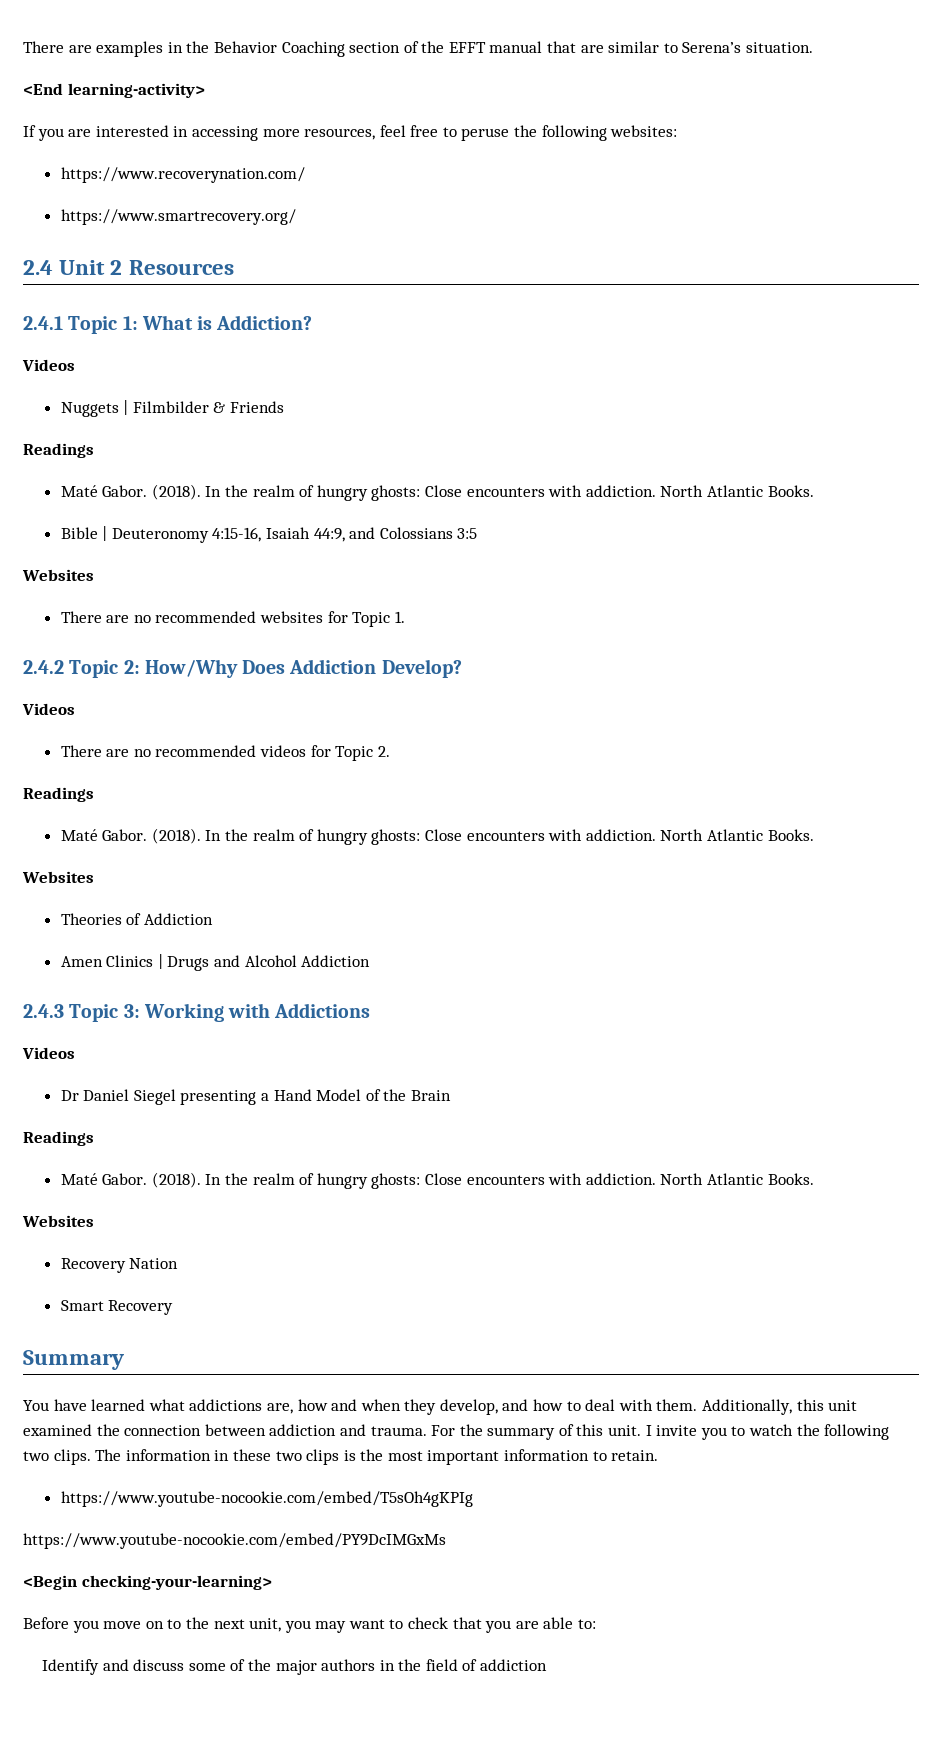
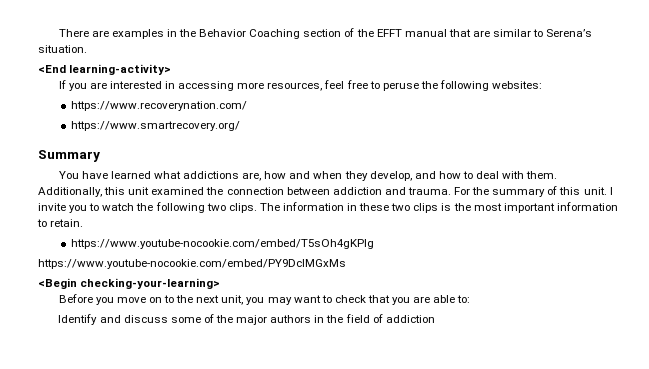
[23,260,234,275] [23,315,313,334] [22,359,75,371] [60,400,285,417] [23,443,94,458] [60,484,814,501] [60,526,478,543] [22,569,94,581] [60,611,405,627] [23,659,462,678] [22,703,75,715] [60,745,390,761] [23,787,94,802] [60,828,814,845] [22,871,94,883] [60,913,213,925] [60,954,371,971] [23,1003,371,1022] [22,1047,75,1059] [60,1089,452,1105] [23,1131,94,1146] [60,1172,814,1189] [22,1215,94,1227] [60,1258,179,1273] [60,1300,174,1315] // 2.4 Unit 2 Resources // 2.4.1 Topic 1: What is Addiction? // Videos // Nuggets | Filmbilder & Friends // Readings // Maté Gabor. (2018). In the realm of hungry ghosts: Close encounters with addiction. North Atlantic Books. // Bible | Deuteronomy 4:15-16, Isaiah 44:9, and Colossians 3:5 // Websites // There are no recommended websites for Topic 1. // 2.4.2 Topic 2: How/Why Does Addiction Develop? // Videos // There are no recommended videos for Topic 2. // Readings // Maté Gabor. (2018). In the realm of hungry ghosts: Close encounters with addiction. North Atlantic Books. // Websites // Theories of Addiction // Amen Clinics | Drugs and Alcohol Addiction // 2.4.3 Topic 3: Working with Addictions // Videos // Dr Daniel Siegel presenting a Hand Model of the Brain // Readings // Maté Gabor. (2018). In the realm of hungry ghosts: Close encounters with addiction. North Atlantic Books. // Websites // Recovery Nation // Smart Recovery -> (241, 126) none

